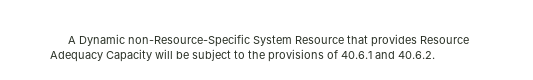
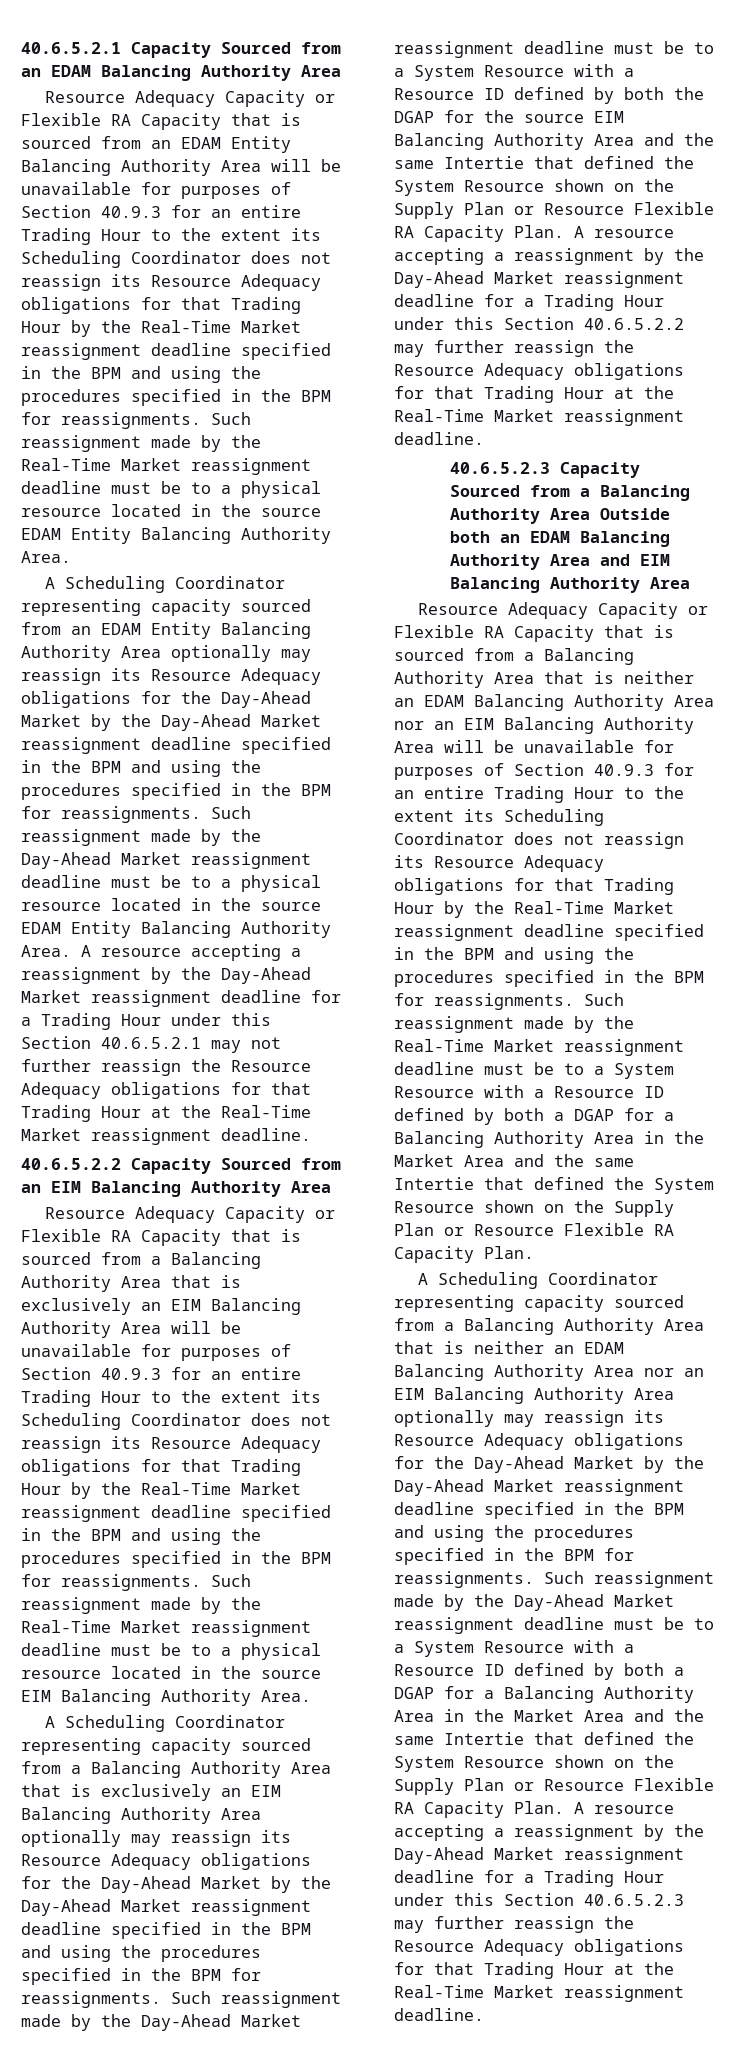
[67,34,469,47] [50,49,435,62] A Dynamic non-Resource-Specific System Resource that provides Resource Adequacy Capacity will be subject to the provisions of 40.6.1 and 40.6.2. -> [21,42,341,58] [21,65,341,81] [44,90,335,107] [21,113,301,130] [21,136,291,153] [21,159,341,176] [21,182,291,199] [21,205,301,218] [21,228,321,245] [21,251,331,268] [21,274,321,291] [21,297,301,314] [21,320,301,337] [21,343,331,360] [21,366,261,383] [21,389,331,406] [21,412,251,429] [21,435,261,452] [21,458,311,475] [21,481,321,498] [21,504,321,517] [21,527,331,544] [21,551,71,563] [44,576,285,593] [21,599,311,616] [21,622,311,639] [21,645,311,662] [21,668,321,685] [21,691,311,708] [21,714,321,731] [21,737,331,754] [21,760,261,777] [21,783,331,800] [21,806,251,823] [21,829,261,846] [21,852,311,869] [21,875,321,892] [21,898,321,911] [21,921,331,938] [21,944,301,961] [21,967,311,984] [21,990,341,1007] [21,1013,271,1030] [21,1036,281,1053] [21,1059,311,1076] [21,1082,311,1099] [21,1105,311,1122] [21,1128,311,1145] [21,1158,341,1174] [21,1181,331,1197] [44,1206,335,1223] [21,1229,301,1246] [21,1252,261,1269] [21,1275,241,1292] [21,1298,301,1315] [21,1321,241,1338] [21,1344,291,1361] [21,1367,301,1380] [21,1390,321,1407] [21,1413,331,1430] [21,1436,321,1453] [21,1459,301,1476] [21,1482,301,1499] [21,1505,331,1522] [21,1528,261,1545] [21,1551,331,1568] [21,1574,251,1591] [21,1597,261,1614] [21,1620,311,1637] [21,1643,321,1660] [21,1666,321,1679] [21,1689,311,1706] [44,1715,285,1732] [21,1738,311,1755] [21,1761,331,1778] [21,1784,281,1801] [21,1807,261,1824] [21,1830,291,1847] [21,1853,311,1870] [21,1876,331,1893] [21,1899,311,1916] [21,1922,311,1939] [21,1945,261,1962] [21,1968,261,1985] [21,1991,341,2008] [21,2014,301,2031] [394,41,714,58] [394,64,634,81] [394,87,704,104] [394,110,624,123] [394,133,714,150] [394,156,694,169] [394,179,674,196] [394,202,714,219] [394,225,674,242] [394,248,704,265] [394,271,684,288] [394,294,664,311] [394,317,684,330] [394,340,634,357] [394,363,684,380] [394,386,674,403] [394,409,684,426] [394,432,484,445] [450,462,641,478] [450,485,691,501] [450,508,671,524] [450,531,671,547] [450,554,671,570] [450,577,691,593] [417,602,708,619] [394,625,674,642] [394,648,634,665] [394,671,694,688] [394,694,714,711] [394,717,694,734] [394,740,674,753] [394,763,694,780] [394,786,684,803] [394,809,604,826] [394,832,684,849] [394,855,604,872] [394,878,674,895] [394,901,674,918] [394,924,704,941] [394,947,634,964] [394,970,704,987] [394,993,624,1010] [394,1016,634,1033] [394,1039,684,1056] [394,1062,674,1079] [394,1085,664,1098] [394,1108,674,1125] [394,1131,704,1148] [394,1154,634,1167] [394,1177,714,1194] [394,1200,674,1217] [394,1223,674,1236] [394,1246,534,1263] [417,1272,658,1289] [394,1295,684,1312] [394,1318,704,1335] [394,1341,624,1354] [394,1364,704,1381] [394,1387,674,1404] [394,1410,664,1427] [394,1433,684,1450] [394,1456,704,1473] [394,1479,684,1496] [394,1502,684,1519] [394,1525,634,1542] [394,1548,634,1565] [394,1571,714,1588] [394,1594,674,1611] [394,1617,714,1634] [394,1640,634,1657] [394,1663,684,1680] [394,1686,694,1703] [394,1709,704,1722] [394,1732,694,1745] [394,1755,674,1772] [394,1778,714,1795] [394,1801,674,1818] [394,1824,704,1841] [394,1847,684,1864] [394,1870,664,1887] [394,1893,684,1906] [394,1916,634,1933] [394,1939,684,1956] [394,1962,674,1979] [394,1985,684,2002] [394,2008,484,2021] 40.6.5.2.1 Capacity Sourced from an EDAM Balancing Authority Area // Resource Adequacy Capacity or Flexible RA Capacity that is sourced from an EDAM Entity Balancing Authority Area will be unavailable for purposes of Section 40.9.3 for an entire Trading Hour to the extent its Scheduling Coordinator does not reassign its Resource Adequacy obligations for that Trading Hour by the Real-Time Market reassignment deadline specified in the BPM and using the procedures specified in the BPM for reassignments. Such reassignment made by the Real-Time Market reassignment deadline must be to a physical resource located in the source EDAM Entity Balancing Authority Area. // A Scheduling Coordinator representing capacity sourced from an EDAM Entity Balancing Authority Area optionally may reassign its Resource Adequacy obligations for the Day-Ahead Market by the Day-Ahead Market reassignment deadline specified in the BPM and using the procedures specified in the BPM for reassignments. Such reassignment made by the Day-Ahead Market reassignment deadline must be to a physical resource located in the source EDAM Entity Balancing Authority Area. A resource accepting a reassignment by the Day-Ahead Market reassignment deadline for a Trading Hour under this Section 40.6.5.2.1 may not further reassign the Resource Adequacy obligations for that Trading Hour at the Real-Time Market reassignment deadline. // 40.6.5.2.2 Capacity Sourced from an EIM Balancing Authority Area // Resource Adequacy Capacity or Flexible RA Capacity that is sourced from a Balancing Authority Area that is exclusively an EIM Balancing Authority Area will be unavailable for purposes of Section 40.9.3 for an entire Trading Hour to the extent its Scheduling Coordinator does not reassign its Resource Adequacy obligations for that Trading Hour by the Real-Time Market reassignment deadline specified in the BPM and using the procedures specified in the BPM for reassignments. Such reassignment made by the Real-Time Market reassignment deadline must be to a physical resource located in the source EIM Balancing Authority Area. // A Scheduling Coordinator representing capacity sourced from a Balancing Authority Area that is exclusively an EIM Balancing Authority Area optionally may reassign its Resource Adequacy obligations for the Day-Ahead Market by the Day-Ahead Market reassignment deadline specified in the BPM and using the procedures specified in the BPM for reassignments. Such reassignment made by the Day-Ahead Market reassignment deadline must be to a System Resource with a Resource ID defined by both the DGAP for the source EIM Balancing Authority Area and the same Intertie that defined the System Resource shown on the Supply Plan or Resource Flexible RA Capacity Plan. A resource accepting a reassignment by the Day-Ahead Market reassignment deadline for a Trading Hour under this Section 40.6.5.2.2 may further reassign the Resource Adequacy obligations for that Trading Hour at the Real-Time Market reassignment deadline. // 40.6.5.2.3 Capacity Sourced from a Balancing Authority Area Outside both an EDAM Balancing Authority Area and EIM Balancing Authority Area // Resource Adequacy Capacity or Flexible RA Capacity that is sourced from a Balancing Authority Area that is neither an EDAM Balancing Authority Area nor an EIM Balancing Authority Area will be unavailable for purposes of Section 40.9.3 for an entire Trading Hour to the extent its Scheduling Coordinator does not reassign its Resource Adequacy obligations for that Trading Hour by the Real-Time Market reassignment deadline specified in the BPM and using the procedures specified in the BPM for reassignments. Such reassignment made by the Real-Time Market reassignment deadline must be to a System Resource with a Resource ID defined by both a DGAP for a Balancing Authority Area in the Market Area and the same Intertie that defined the System Resource shown on the Supply Plan or Resource Flexible RA Capacity Plan. // A Scheduling Coordinator representing capacity sourced from a Balancing Authority Area that is neither an EDAM Balancing Authority Area nor an EIM Balancing Authority Area optionally may reassign its Resource Adequacy obligations for the Day-Ahead Market by the Day-Ahead Market reassignment deadline specified in the BPM and using the procedures specified in the BPM for reassignments. Such reassignment made by the Day-Ahead Market reassignment deadline must be to a System Resource with a Resource ID defined by both a DGAP for a Balancing Authority Area in the Market Area and the same Intertie that defined the System Resource shown on the Supply Plan or Resource Flexible RA Capacity Plan. A resource accepting a reassignment by the Day-Ahead Market reassignment deadline for a Trading Hour under this Section 40.6.5.2.3 may further reassign the Resource Adequacy obligations for that Trading Hour at the Real-Time Market reassignment deadline.

